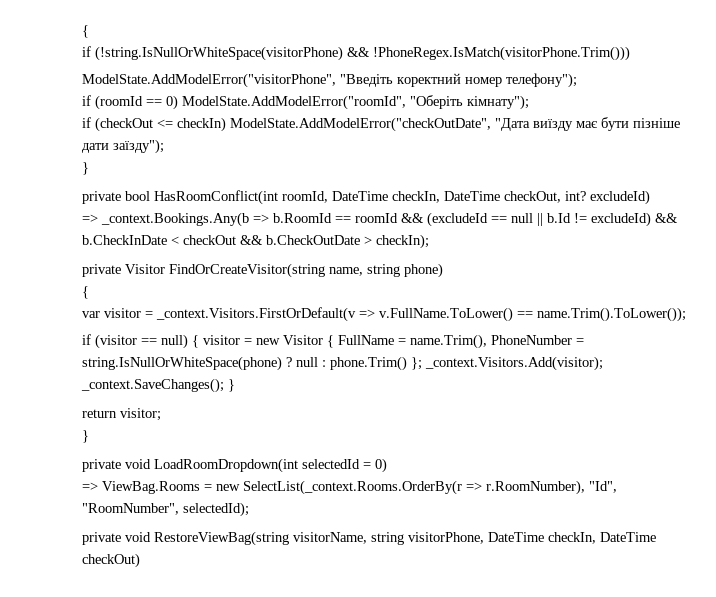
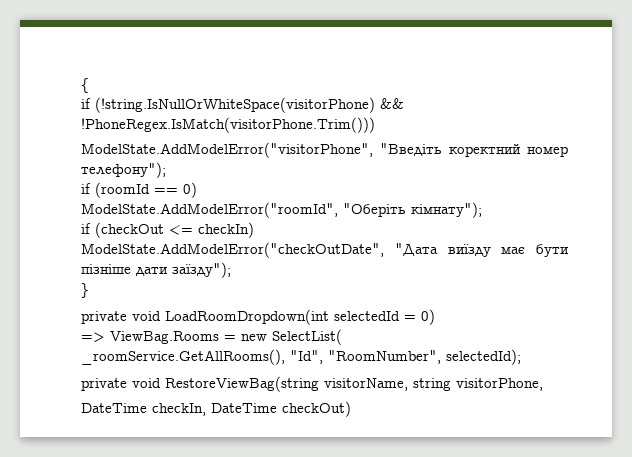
(178, 102) none -> (198, 190) //
(226, 124) none -> (255, 230) //
[81,190,650,205] [81,212,678,227] [81,234,429,249] [81,263,443,278] [81,286,89,299] [81,307,686,322] [81,334,584,349] [81,356,603,371] [80,378,235,393] [81,408,161,421] [81,430,89,443] // private bool HasRoomConflict(int roomId, DateTime checkIn, DateTime checkOut, int? excludeId) // => _context.Bookings.Any(b => b.RoomId == roomId && (excludeId == null || b.Id != excludeId) && b.CheckInDate < checkOut && b.CheckOutDate > checkIn); // private Visitor FindOrCreateVisitor(string name, string phone) // { // var visitor = _context.Visitors.FirstOrDefault(v => v.FullName.ToLower() == name.Trim().ToLower()); // if (visitor == null) { visitor = new Visitor { FullName = name.Trim(), PhoneNumber = string.IsNullOrWhiteSpace(phone) ? null : phone.Trim() }; _context.Visitors.Add(visitor); _context.SaveChanges(); } // return visitor; // } -> (90, 290) none
[242,480,585,495] SelectList(_context.Rooms.OrderBy(r => r.RoomNumber), -> [272,329,343,345] [81,349,286,365] SelectList( // _roomService.GetAllRooms(),
(484, 538) none -> (544, 384) //

